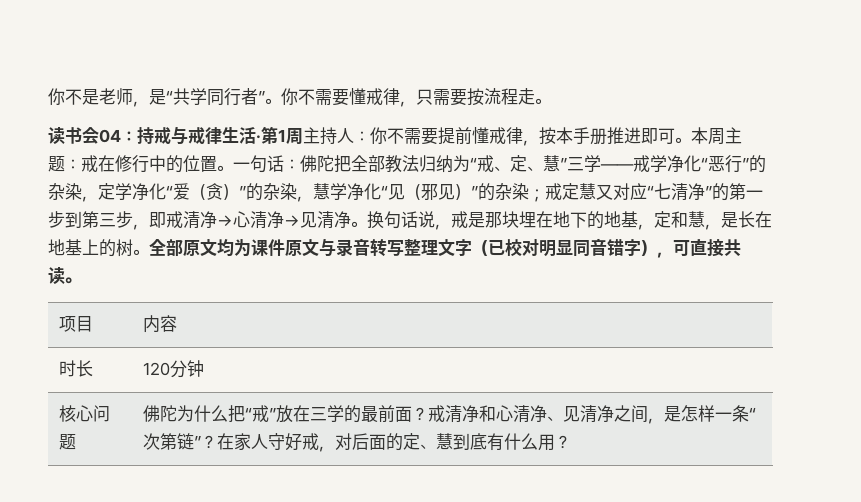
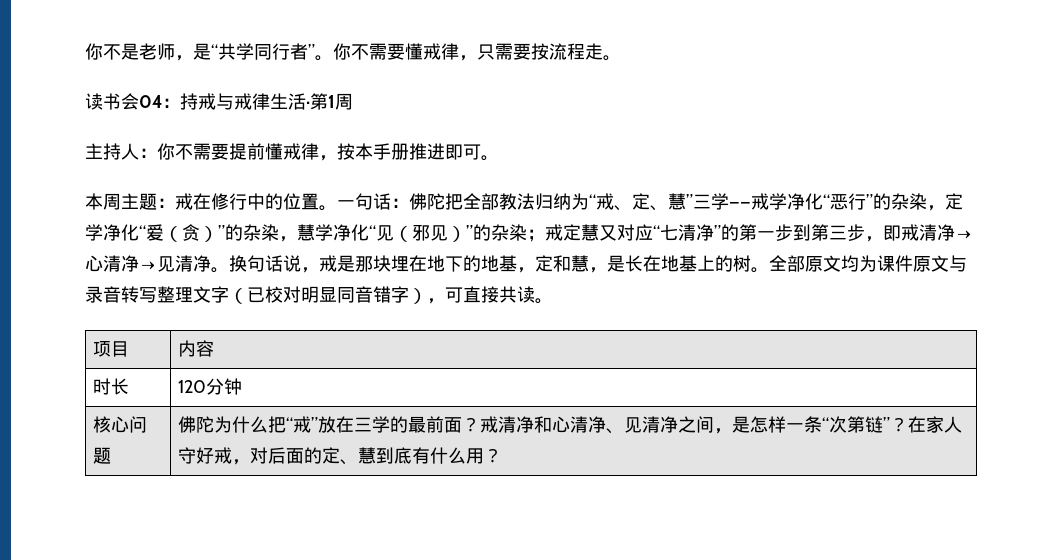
(303, 136) none -> (353, 101) //
(691, 140) none -> (499, 158) //

